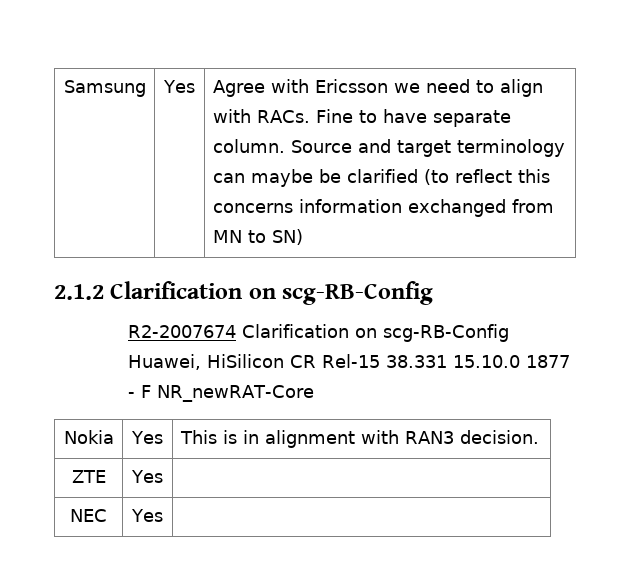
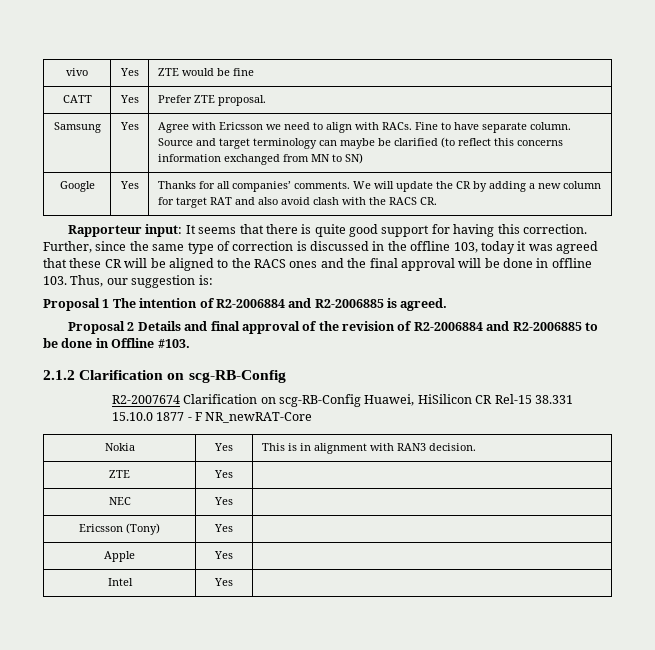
(63, 88) none -> [66,68,88,76] [119,68,139,76] [157,68,254,76] [62,95,92,103] [119,95,139,103] [157,95,266,106] vivo | Yes | ZTE would be fine // CATT | Yes | Prefer ZTE proposal. //
(303, 237) none -> [59,181,95,192] [119,181,139,189] [157,181,601,192] [157,197,437,208] [68,224,587,237] [43,241,598,254] [43,258,592,271] [43,275,213,288] [43,298,448,311] [68,321,598,334] [43,338,190,348] // Google | Yes | Thanks for all companies’ comments. We will update the CR by adding a new column for target RAT and also avoid clash with the RACS CR. // Rapporteur input: It seems that there is quite good support for having this correction. Further, since the same type of correction is discussed in the offline 103, today it was agreed that these CR will be aligned to the RACS ones and the final approval will be done in offline 103. Thus, our suggestion is: // Proposal 1 The intention of R2-2006884 and R2-2006885 is agreed. // Proposal 2 Details and final approval of the revision of R2-2006884 and R2-2006885 to be done in Offline #103.
(164, 515) none -> [79,523,160,535] [214,524,233,532] [104,551,135,562] [214,551,233,559] [107,578,133,586] [214,578,233,586] // Ericsson (Tony) | Yes | // Apple | Yes | // Intel | Yes |

